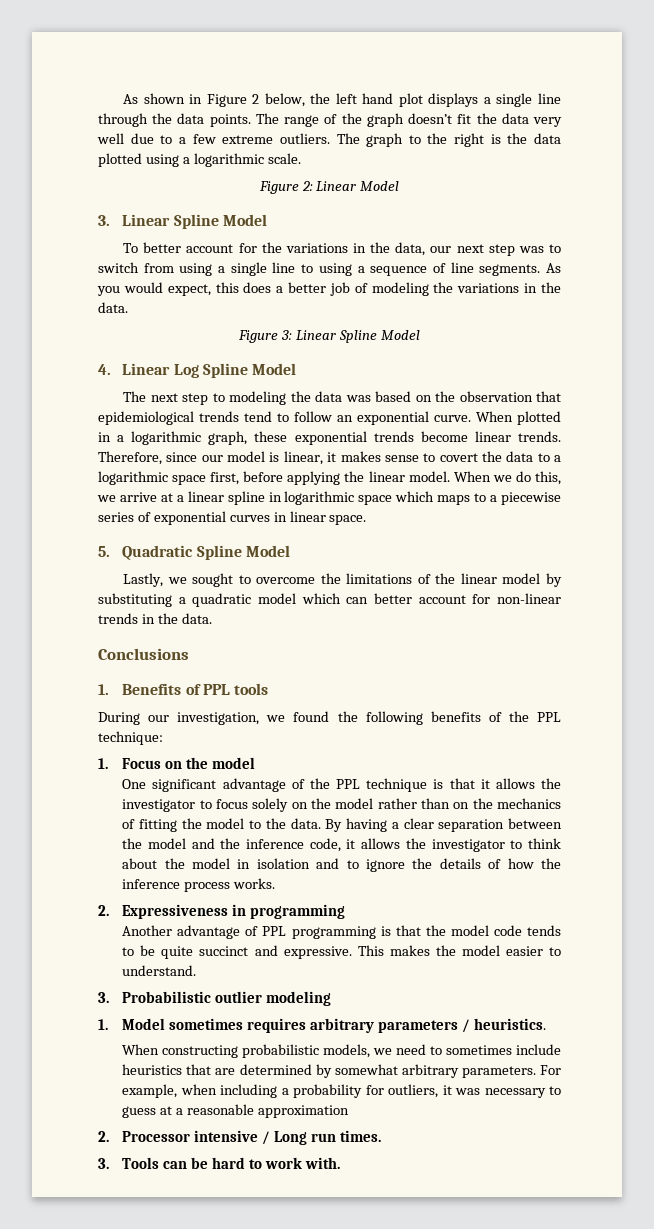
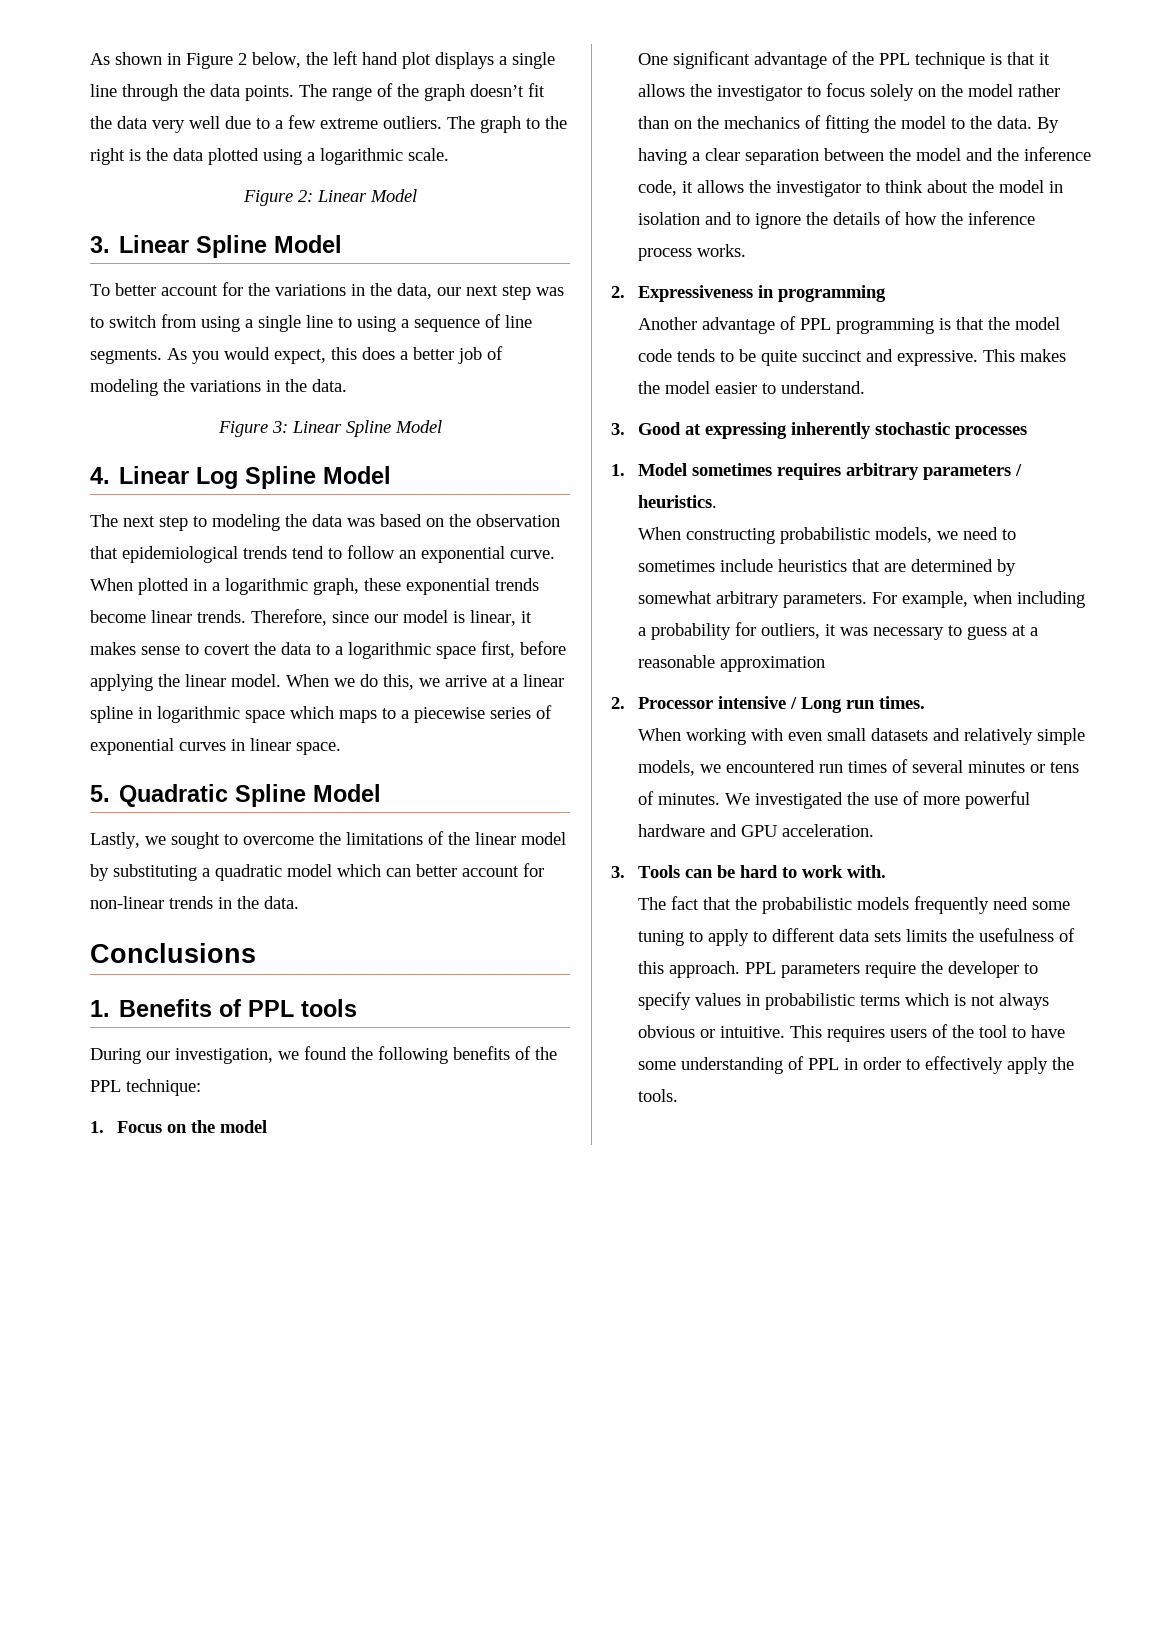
[122,991,332,1006] Probabilistic outlier modeling -> [637,422,1027,439] Good at expressing inherently stochastic processes
(381, 1136) none -> [637,728,1085,745] [637,759,1079,776] [637,791,1030,809] [637,824,874,837] // When working with even small datasets and relatively simple models, we encountered run times of several minutes or tens of minutes. We investigated the use of more powerful hardware and GPU acceleration.
(340, 1163) none -> [637,896,1070,914] [637,928,1075,946] [637,961,1038,978] [637,992,1049,1010] [637,1024,1065,1042] [637,1056,1074,1074] [637,1089,678,1102] // The fact that the probabilistic models frequently need some tuning to apply to different data sets limits the usefulness of this approach. PPL parameters require the developer to specify values in probabilistic terms which is not always obvious or intuitive. This requires users of the tool to have some understanding of PPL in order to effectively apply the tools.

